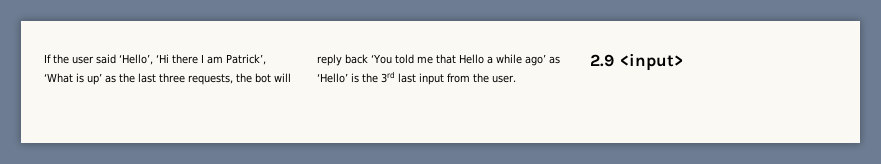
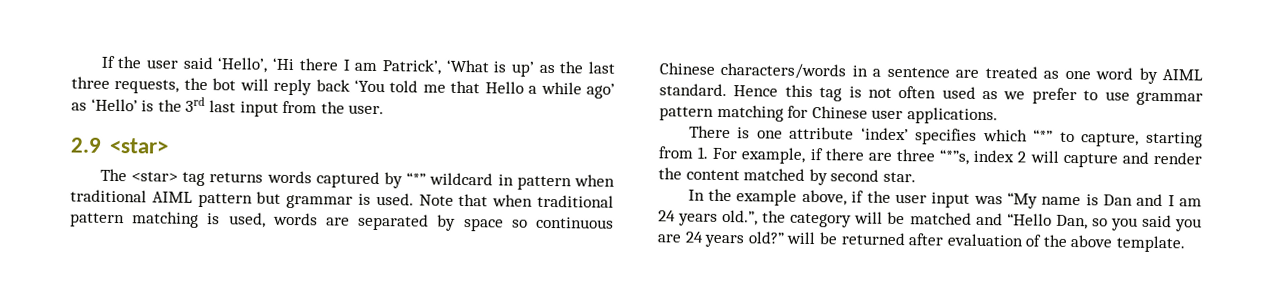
[619,53,683,71] <input> -> [108,137,169,154] [99,168,615,191] [70,189,615,209] [70,211,614,232] [659,62,1203,85] [659,83,1203,106] [659,104,998,125] [688,125,1203,148] [658,146,1203,168] [658,167,916,186] [687,188,1202,209] [658,209,1202,232] [657,231,1186,253] <star> // The <star> tag returns words captured by “*” wildcard in pattern when traditional AIML pattern but grammar is used. Note that when traditional pattern matching is used, words are separated by space so continuous Chinese characters/words in a sentence are treated as one word by AIML standard. Hence this tag is not often used as we prefer to use grammar pattern matching for Chinese user applications. // There is one attribute ‘index’ specifies which “*” to capture, starting from 1. For example, if there are three “*”s, index 2 will capture and render the content matched by second star. // In the example above, if the user input was “My name is Dan and I am 24 years old.”, the category will be matched and “Hello Dan, so you said you are 24 years old?” will be returned after evaluation of the above template.

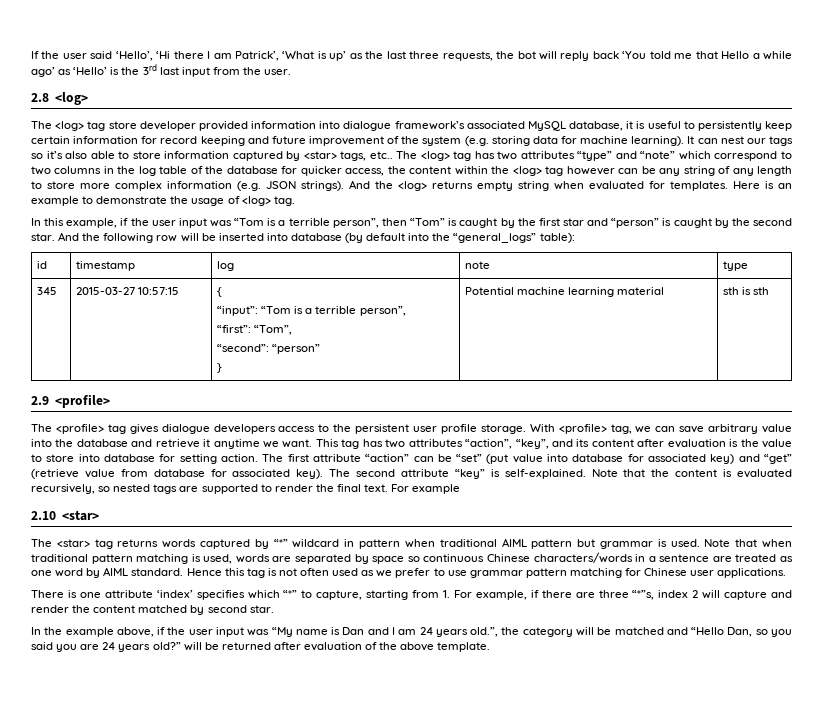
[70,137,102,153] 2.9 -> [31,92,88,105] [31,121,792,131] [31,136,793,146] [31,151,792,161] [31,166,793,176] [31,180,792,191] [31,196,295,206] [31,218,793,228] [31,232,575,243] [37,261,48,269] [76,261,136,271] [217,261,235,271] [465,261,491,269] [723,261,749,271] [37,287,58,295] [76,287,180,295] [217,287,223,297] [217,306,406,316] [217,325,293,335] [217,344,321,354] [217,363,223,373] [465,287,665,297] [723,287,770,295] [31,394,110,408] [31,424,792,434] [31,439,792,449] [31,454,793,464] [31,469,793,479] [31,484,461,494] [31,511,56,520] 2.8 <log> // The <log> tag store developer provided information into dialogue framework’s associated MySQL database, it is useful to persistently keep certain information for record keeping and future improvement of the system (e.g. storing data for machine learning). It can nest our tags so it’s also able to store information captured by <star> tags, etc.. The <log> tag has two attributes “type” and “note” which correspond to two columns in the log table of the database for quicker access, the content within the <log> tag however can be any string of any length to store more complex information (e.g. JSON strings). And the <log> returns empty string when evaluated for templates. Here is an example to demonstrate the usage of <log> tag. // In this example, if the user input was “Tom is a terrible person”, then “Tom” is caught by the first star and “person” is caught by the second star. And the following row will be inserted into database (by default into the “general_logs” table): // id | timestamp | log | note | type // 345 | 2015-03-27 10:57:15 | { // “input”: “Tom is a terrible person”, // “first”: “Tom”, // “second”: “person” // } | Potential machine learning material | sth is sth // 2.9 <profile> // The <profile> tag gives dialogue developers access to the persistent user profile storage. With <profile> tag, we can save arbitrary value into the database and retrieve it anytime we want. This tag has two attributes “action”, “key”, and its content after evaluation is the value to store into database for setting action. The first attribute “action” can be “set” (put value into database for associated key) and “get” (retrieve value from database for associated key). The second attribute “key” is self-explained. Note that the content is evaluated recursively, so nested tags are supported to render the final text. For example // 2.10

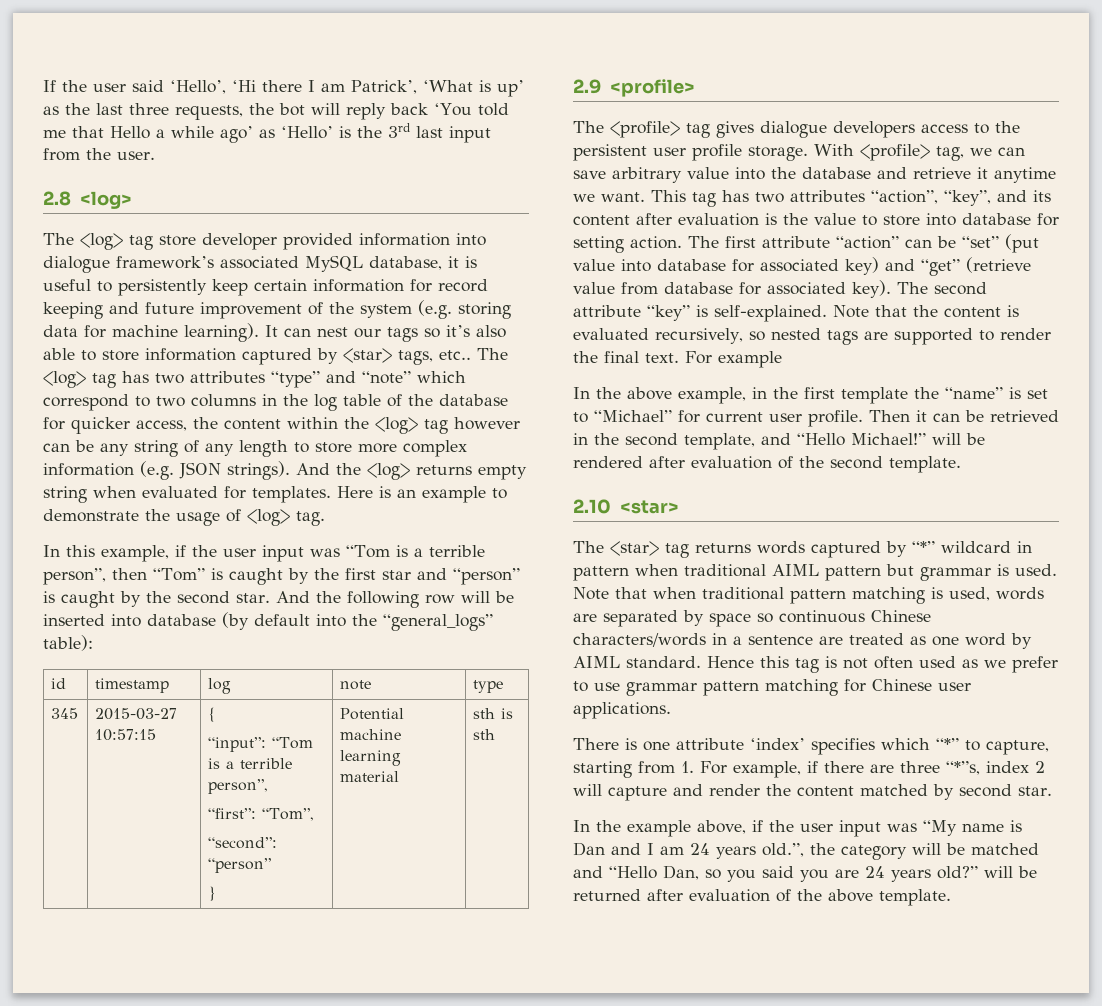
(461, 489) none -> [573,387,1048,404] [573,410,1059,427] [573,433,985,450] [573,456,961,473] // In the above example, in the first template the “name” is set to “Michael” for current user profile. Then it can be retrieved in the second template, and “Hello Michael!” will be rendered after evaluation of the second template.

